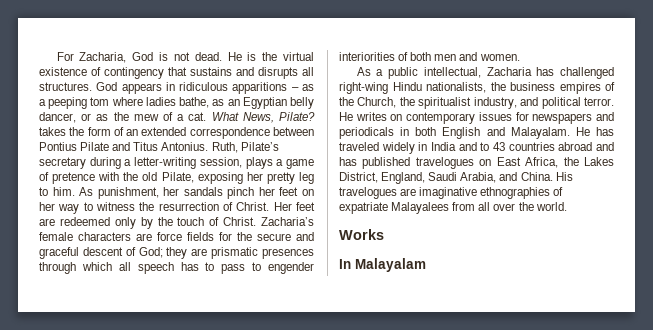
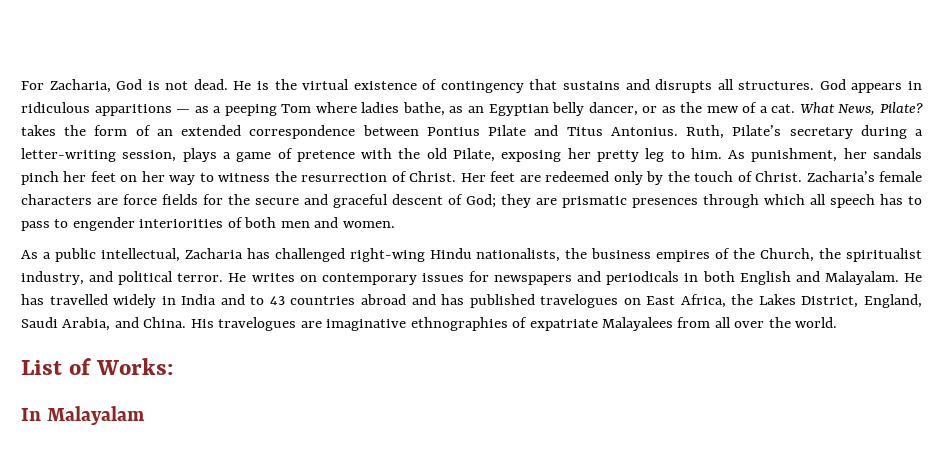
[291,87,299,91] – -> [176,109,191,113] —
[90,97,110,106] tom -> [281,104,312,113] Tom
[339,142,379,151] traveled -> [49,294,108,305] travelled
[339,229,384,240] Works -> [21,358,174,375] List of Works:

